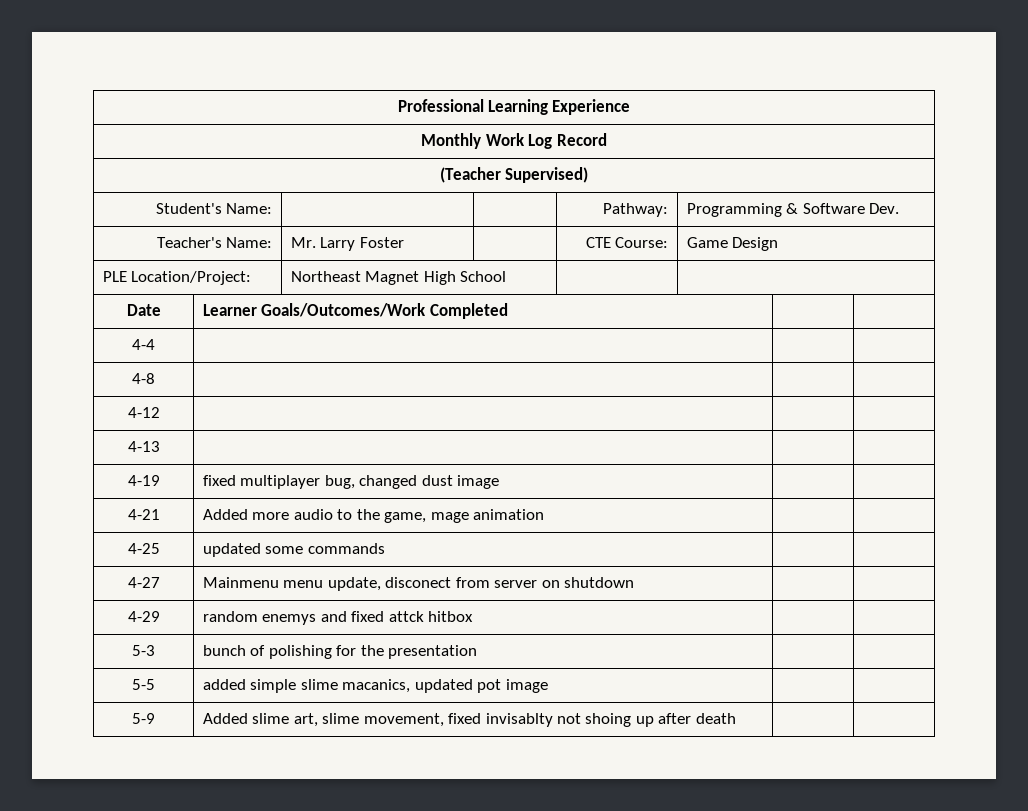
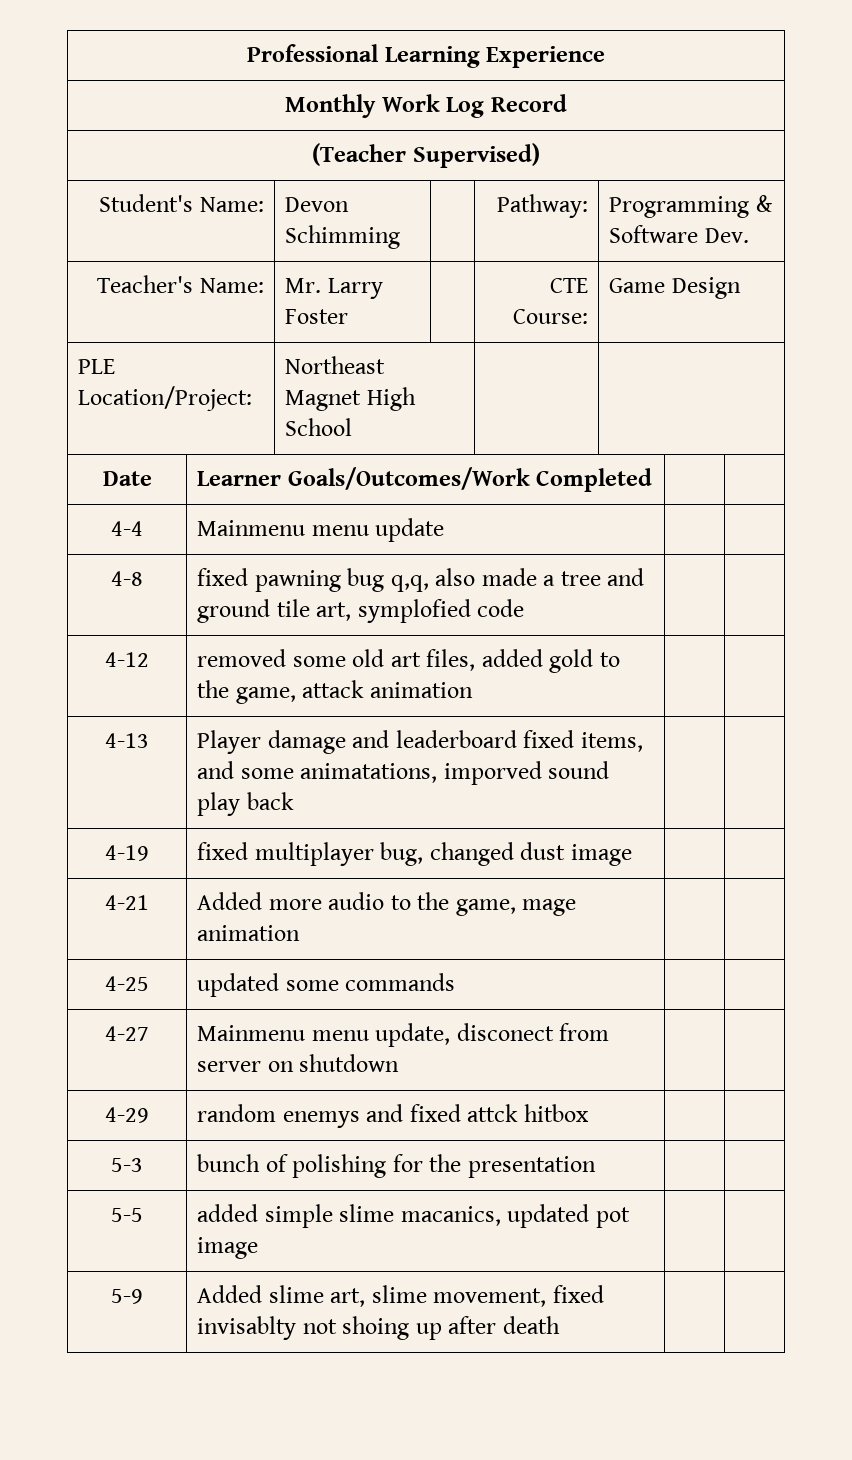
(273, 208) none -> [285,197,350,212] [285,225,401,249] Devon Schimming
[132,373,155,384] [127,407,160,418] [127,441,160,452] | | // 4-8 | | | // 4-12 | | | // 4-13 | -> [197,518,445,542] [111,571,143,586] [197,568,645,592] [197,599,525,623] [105,652,149,667] [197,649,620,673] [197,680,473,704] [105,733,149,748] [197,730,643,754] [197,761,610,785] [197,792,294,816] Mainmenu menu update | | // 4-8 | fixed pawning bug q,q, also made a tree and ground tile art, symplofied code | | // 4-12 | removed some old art files, added gold to the game, attack animation | | // 4-13 | Player damage and leaderboard fixed items, and some animatations, imporved sound play back

